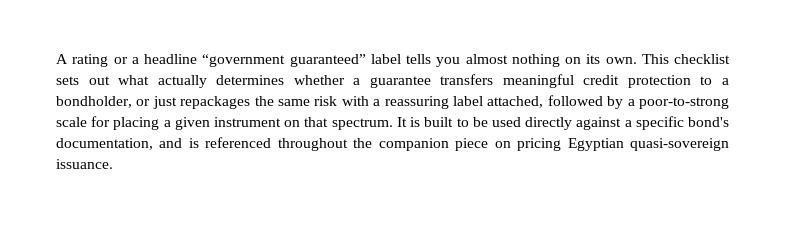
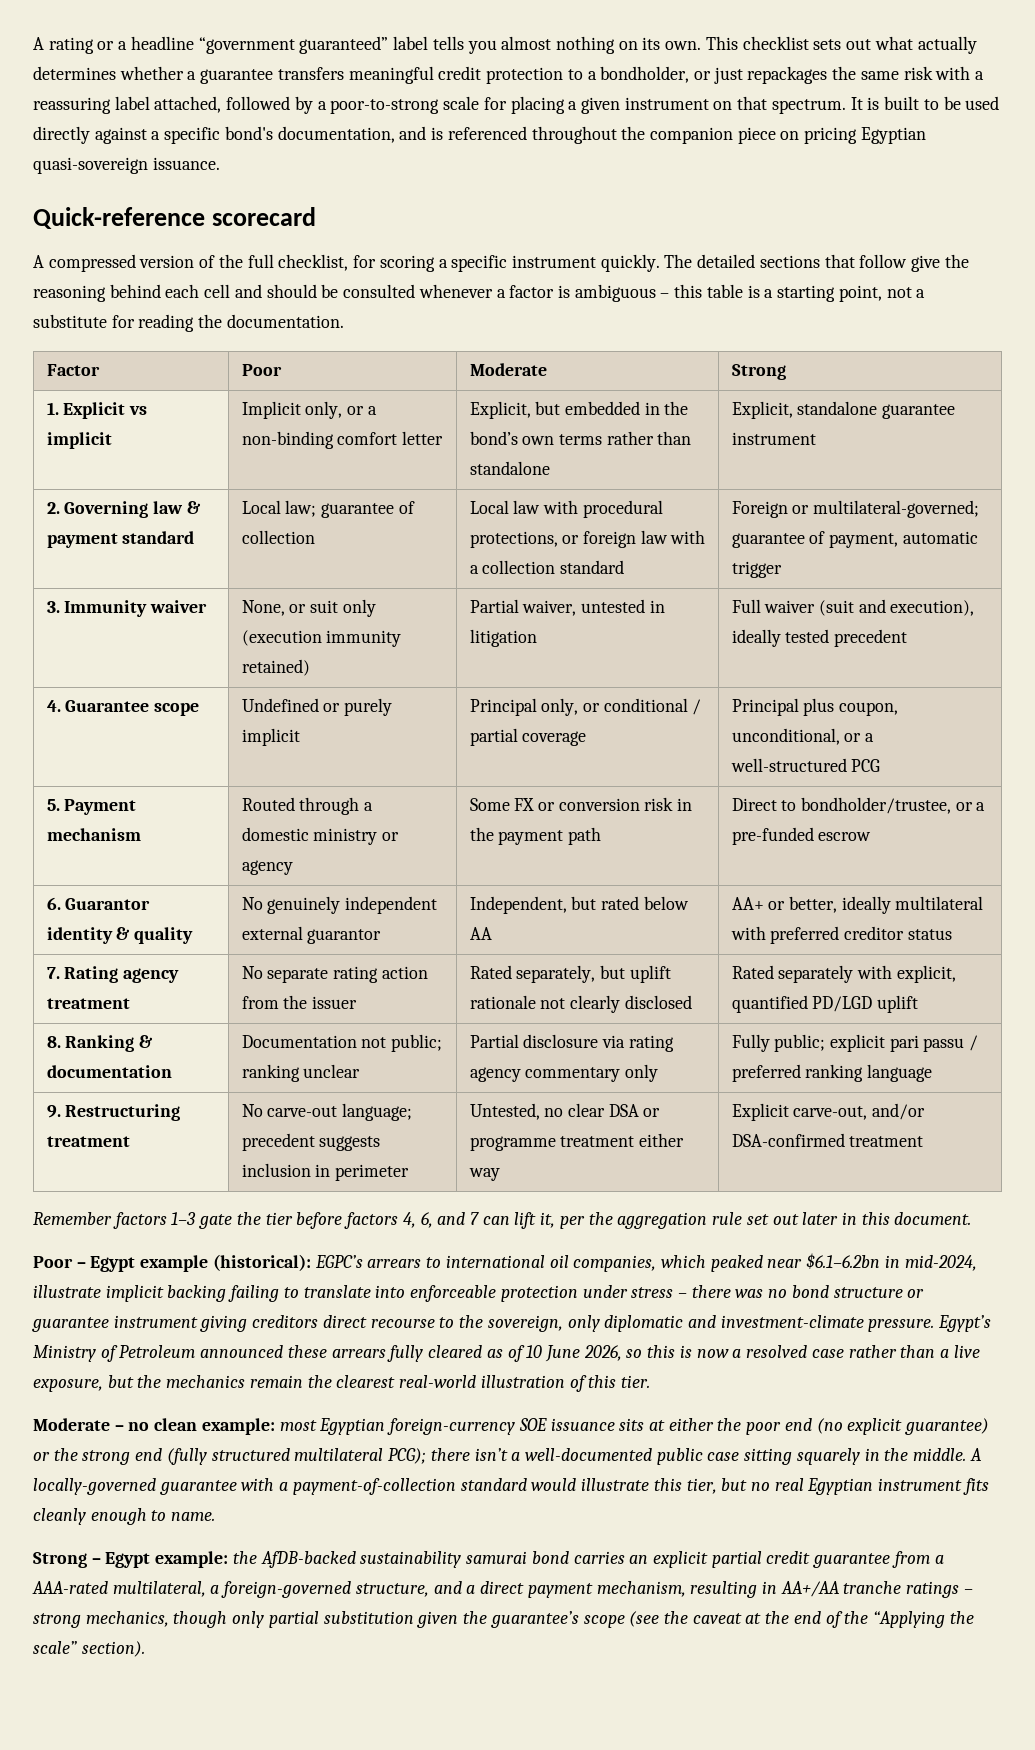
(113, 164) none -> [33,207,316,229] [33,254,969,272] [33,284,926,302] [33,314,344,332] [46,364,100,376] [241,364,282,376] [469,363,547,376] [731,364,786,380] [46,402,147,419] [46,432,112,449] [241,401,377,419] [241,431,443,449] [469,401,689,419] [469,431,692,445] [469,461,550,475] [731,401,955,419] [731,432,816,445] [46,501,201,518] [46,531,195,548] [241,500,415,518] [241,530,315,544] [469,500,663,518] [469,530,706,548] [469,560,624,574] [731,500,979,518] [731,531,978,548] [731,561,782,578] [46,600,207,617] [241,599,376,617] [241,630,402,647] [241,659,310,676] [469,599,665,616] [469,629,537,647] [731,599,975,616] [731,629,907,647] [46,700,199,716] [241,698,392,716] [241,728,300,746] [469,698,702,716] [469,728,587,746] [731,698,898,716] [731,728,874,745] [730,758,881,772] [46,799,137,815] [46,828,141,841] [241,797,373,815] [241,827,399,845] [241,860,293,875] [469,797,693,811] [469,827,601,845] [731,797,986,814] [731,827,872,845] [46,897,151,910] [46,927,193,944] [241,896,437,914] [241,926,382,944] [469,896,689,914] [469,927,492,940] [731,896,984,914] [730,926,952,944] [46,966,179,983] [46,998,130,1009] [241,966,428,983] [241,995,357,1009] [469,965,671,983] [469,995,692,1013] [731,965,956,983] [731,995,918,1013] [46,1035,153,1052] [46,1065,172,1078] [241,1034,442,1052] [241,1064,361,1082] [469,1034,674,1052] [469,1064,658,1082] [731,1034,979,1052] [731,1064,932,1082] [46,1104,181,1121] [46,1136,130,1147] [241,1103,412,1121] [241,1133,381,1151] [241,1163,409,1181] [469,1103,661,1120] [469,1133,684,1151] [468,1168,500,1181] [731,1103,925,1121] [731,1133,924,1147] [33,1212,972,1229] [33,1253,977,1272] [33,1285,925,1302] [32,1315,992,1332] [33,1345,980,1362] [33,1375,650,1392] [33,1418,990,1435] [33,1448,982,1465] [33,1478,989,1495] [33,1508,216,1525] [33,1551,944,1568] [32,1581,973,1598] [33,1611,974,1628] [33,1641,145,1657] // Quick-reference scorecard // A compressed version of the full checklist, for scoring a specific instrument quickly. The detailed sections that follow give the reasoning behind each cell and should be consulted whenever a factor is ambiguous – this table is a starting point, not a substitute for reading the documentation. // Factor | Poor | Moderate | Strong // 1. Explicit vs implicit | Implicit only, or a non-binding comfort letter | Explicit, but embedded in the bond’s own terms rather than standalone | Explicit, standalone guarantee instrument // 2. Governing law & payment standard | Local law; guarantee of collection | Local law with procedural protections, or foreign law with a collection standard | Foreign or multilateral-governed; guarantee of payment, automatic trigger // 3. Immunity waiver | None, or suit only (execution immunity retained) | Partial waiver, untested in litigation | Full waiver (suit and execution), ideally tested precedent // 4. Guarantee scope | Undefined or purely implicit | Principal only, or conditional / partial coverage | Principal plus coupon, unconditional, or a well-structured PCG // 5. Payment mechanism | Routed through a domestic ministry or agency | Some FX or conversion risk in the payment path | Direct to bondholder/trustee, or a pre-funded escrow // 6. Guarantor identity & quality | No genuinely independent external guarantor | Independent, but rated below AA | AA+ or better, ideally multilateral with preferred creditor status // 7. Rating agency treatment | No separate rating action from the issuer | Rated separately, but uplift rationale not clearly disclosed | Rated separately with explicit, quantified PD/LGD uplift // 8. Ranking & documentation | Documentation not public; ranking unclear | Partial disclosure via rating agency commentary only | Fully public; explicit pari passu / preferred ranking language // 9. Restructuring treatment | No carve-out language; precedent suggests inclusion in perimeter | Untested, no clear DSA or programme treatment either way | Explicit carve-out, and/or DSA-confirmed treatment // Remember factors 1–3 gate the tier before factors 4, 6, and 7 can lift it, per the aggregation rule set out later in this document. // Poor – Egypt example (historical): EGPC’s arrears to international oil companies, which peaked near $6.1–6.2bn in mid-2024, illustrate implicit backing failing to translate into enforceable protection under stress – there was no bond structure or guarantee instrument giving creditors direct recourse to the sovereign, only diplomatic and investment-climate pressure. Egypt’s Ministry of Petroleum announced these arrears fully cleared as of 10 June 2026, so this is now a resolved case rather than a live exposure, but the mechanics remain the clearest real-world illustration of this tier. // Moderate – no clean example: most Egyptian foreign-currency SOE issuance sits at either the poor end (no explicit guarantee) or the strong end (fully structured multilateral PCG); there isn’t a well-documented public case sitting squarely in the middle. A locally-governed guarantee with a payment-of-collection standard would illustrate this tier, but no real Egyptian instrument fits cleanly enough to name. // Strong – Egypt example: the AfDB-backed sustainability samurai bond carries an explicit partial credit guarantee from a AAA-rated multilateral, a foreign-governed structure, and a direct payment mechanism, resulting in AA+/AA tranche ratings – strong mechanics, though only partial substitution given the guarantee’s scope (see the caveat at the end of the “Applying the scale” section).

